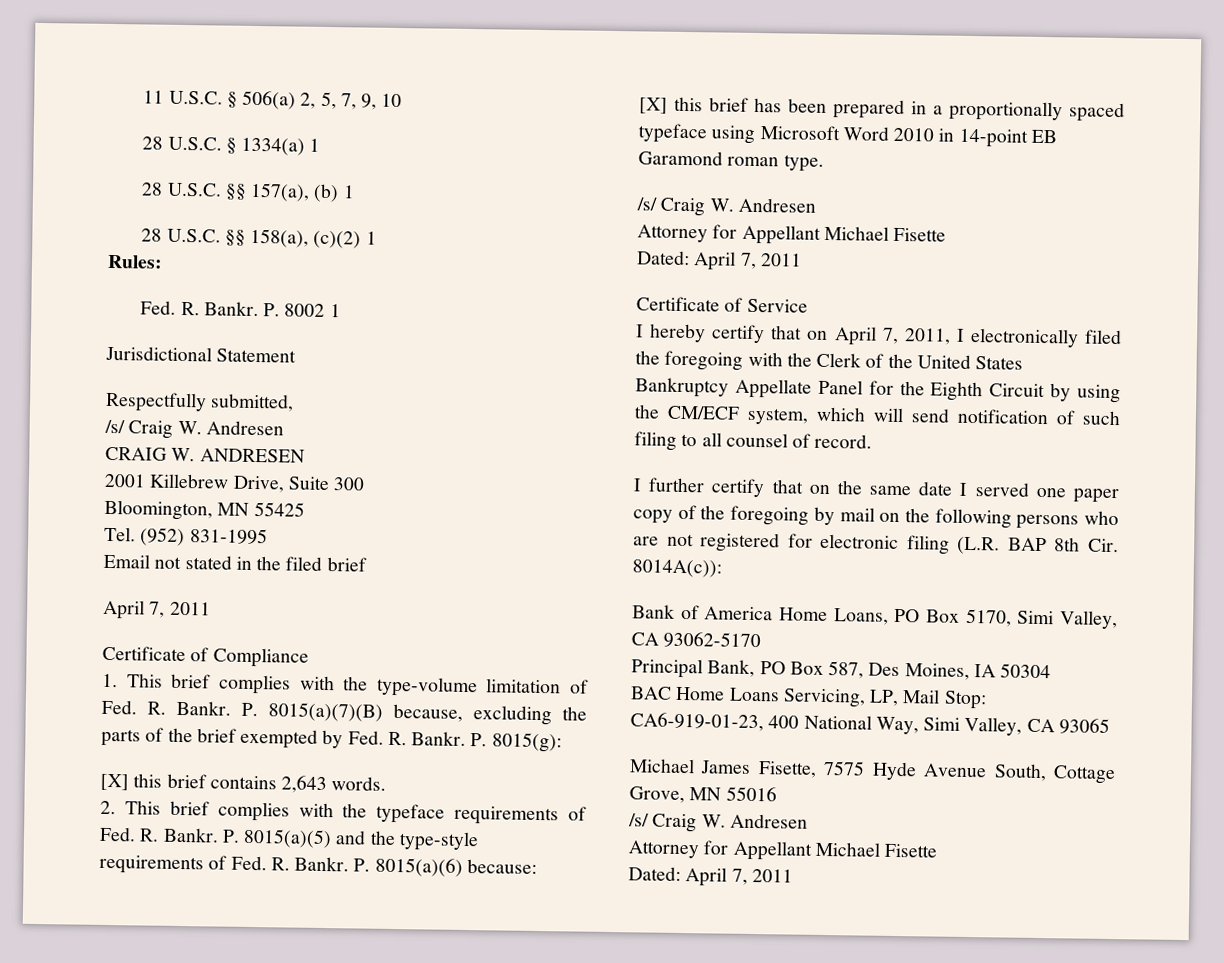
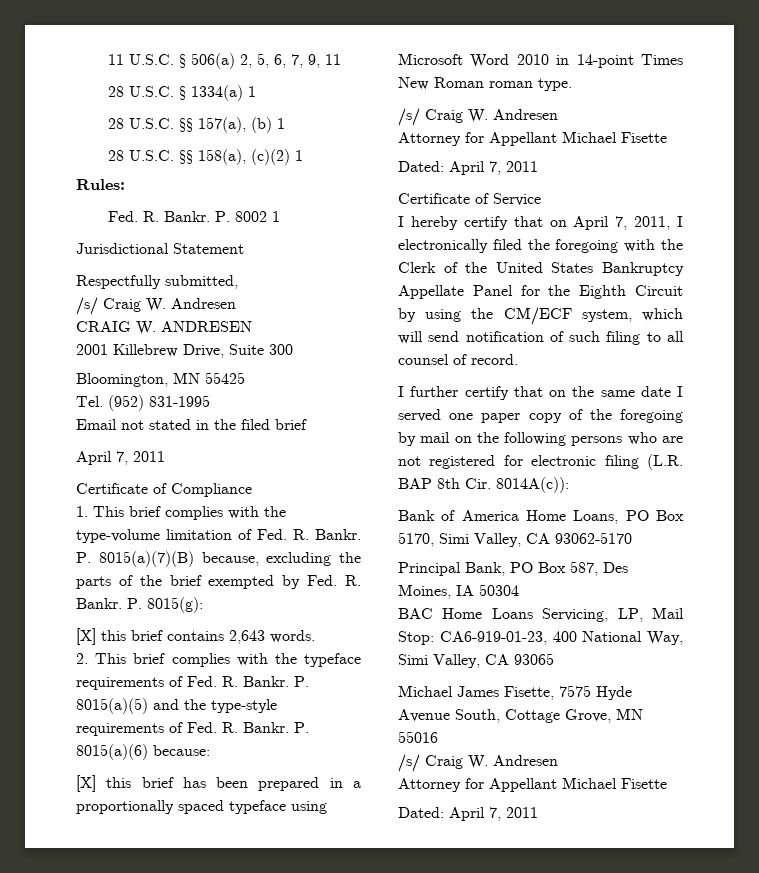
(337, 100) none -> [273,54,286,68] 6,
[381,93,403,108] 10 -> [324,54,341,65] 11
[1030,129,1057,144] [638,150,723,166] EB Garamond -> [641,54,683,65] [398,77,484,90] Times New Roman

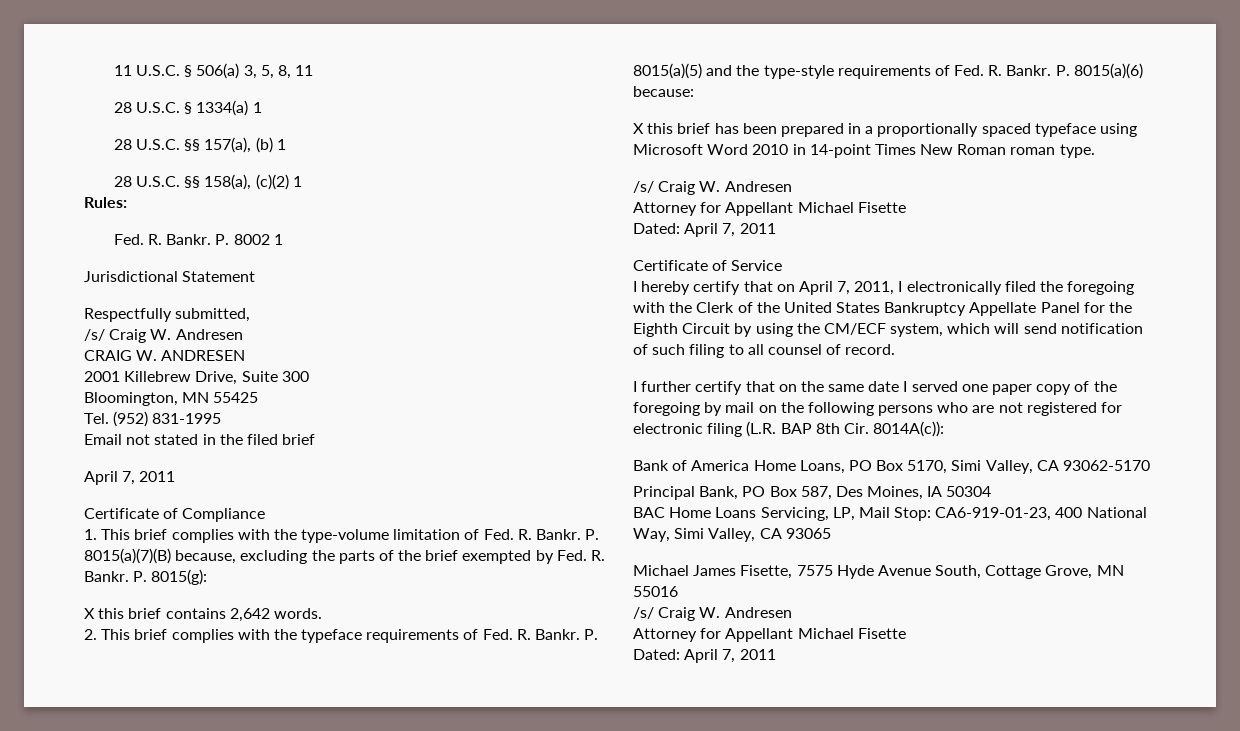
[239,53,320,68] 2, 5, 6, 7, 9, -> [243,65,292,79] 3, 5, 8,
[76,628,96,645] [X] -> [84,608,95,619] X
[229,630,265,644] 2,643 -> [229,608,270,622] 2,642
[76,775,96,792] [X] -> [633,123,644,134] X

